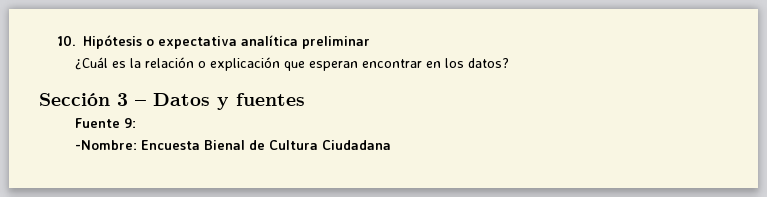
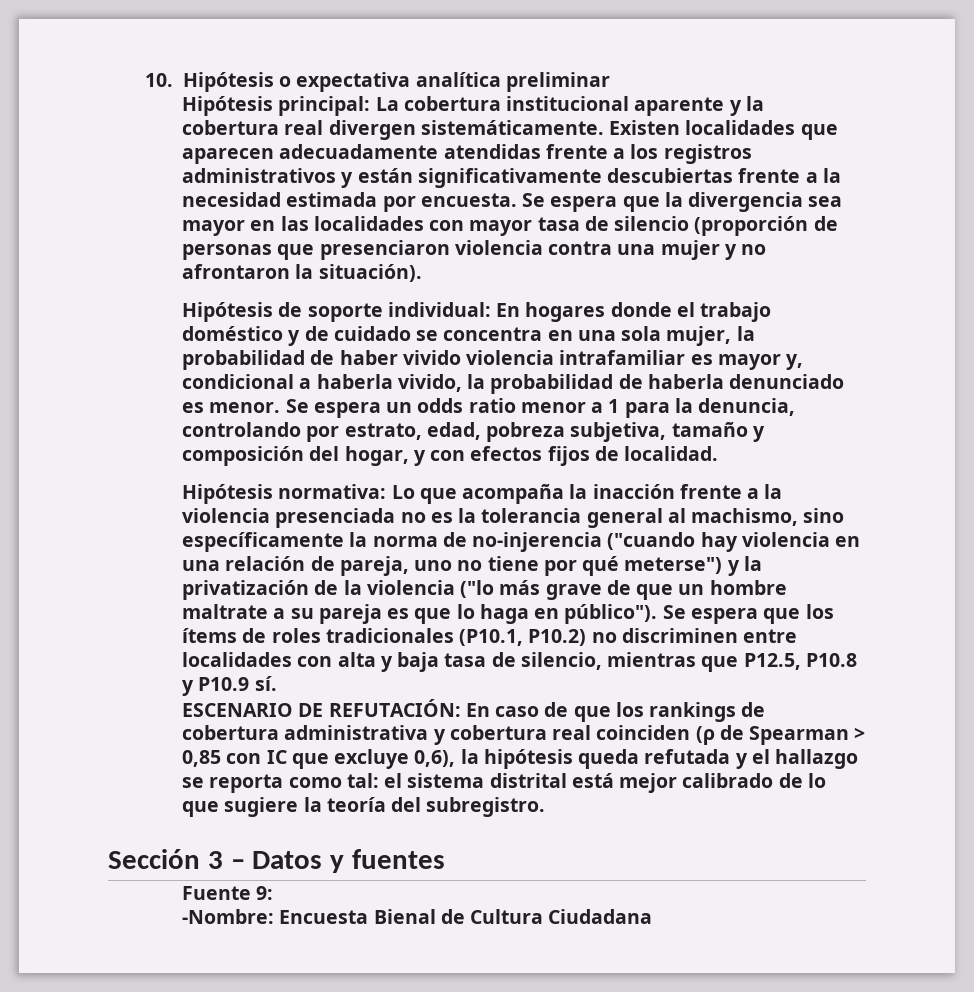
[75,57,510,71] ¿Cuál es la relación o explicación que esperan encontrar en los datos? -> [182,96,764,116] [182,120,838,140] [182,144,752,164] [182,168,841,188] [182,192,843,212] [182,216,838,236] [182,240,767,260] [182,264,422,282] [182,302,772,322] [182,326,755,346] [182,350,804,370] [182,374,845,394] [182,398,796,418] [182,422,765,442] [182,446,719,466] [182,484,783,504] [182,508,845,528] [182,532,861,552] [182,556,762,576] [182,580,787,600] [182,604,834,624] [182,628,798,646] [182,652,857,672] [182,676,277,696] [182,699,766,722] [182,725,866,745] [182,749,859,769] [182,773,826,793] [182,797,546,817] Hipótesis principal: La cobertura institucional aparente y la cobertura real divergen sistemáticamente. Existen localidades que aparecen adecuadamente atendidas frente a los registros administrativos y están significativamente descubiertas frente a la necesidad estimada por encuesta. Se espera que la divergencia sea mayor en las localidades con mayor tasa de silencio (proporción de personas que presenciaron violencia contra una mujer y no afrontaron la situación). // Hipótesis de soporte individual: En hogares donde el trabajo doméstico y de cuidado se concentra en una sola mujer, la probabilidad de haber vivido violencia intrafamiliar es mayor y, condicional a haberla vivido, la probabilidad de haberla denunciado es menor. Se espera un odds ratio menor a 1 para la denuncia, controlando por estrato, edad, pobreza subjetiva, tamaño y composición del hogar, y con efectos fijos de localidad. // Hipótesis normativa: Lo que acompaña la inacción frente a la violencia presenciada no es la tolerancia general al machismo, sino específicamente la norma de no-injerencia ("cuando hay violencia en una relación de pareja, uno no tiene por qué meterse") y la privatización de la violencia ("lo más grave de que un hombre maltrate a su pareja es que lo haga en público"). Se espera que los ítems de roles tradicionales (P10.1, P10.2) no discriminen entre localidades con alta y baja tasa de silencio, mientras que P12.5, P10.8 y P10.9 sí. // ESCENARIO DE REFUTACIÓN: En caso de que los rankings de cobertura administrativa y cobertura real coinciden (ρ de Spearman > 0,85 con IC que excluye 0,6), la hipótesis queda refutada y el hallazgo se reporta como tal: el sistema distrital está mejor calibrado de lo que sugiere la teoría del subregistro.

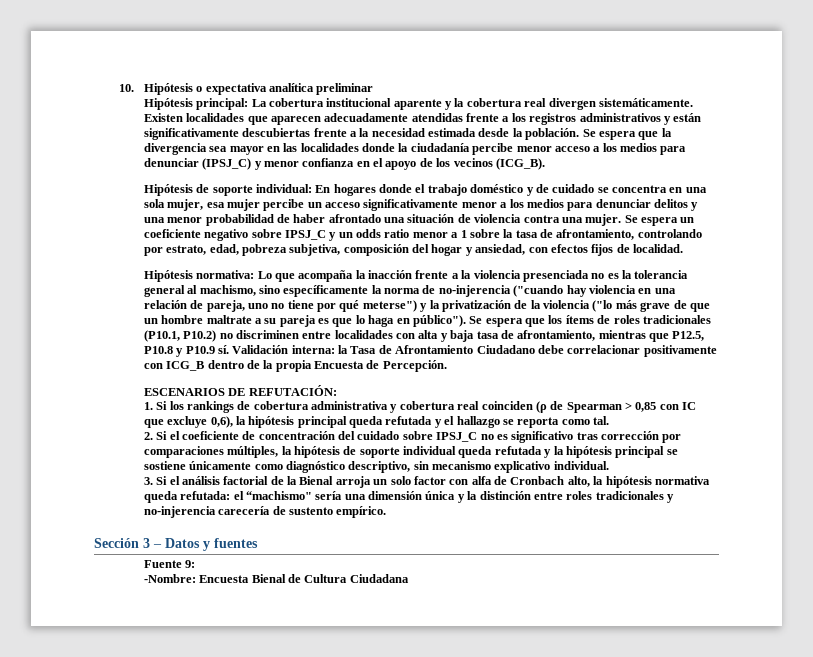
[382,193,517,212] por encuesta. -> [478,128,580,140] desde la población.
[429,216,838,236] [182,240,767,260] [182,264,422,282] con mayor tasa de silencio (proporción de personas que presenciaron violencia contra una mujer y no afrontaron la situación). -> [362,143,687,155] [143,158,545,170] donde la ciudadanía percibe menor acceso a los medios para denunciar (IPSJ_C) y menor confianza en el apoyo de los vecinos (ICG_B).
[736,326,755,341] [182,350,804,370] [182,374,845,394] [182,399,381,418] la probabilidad de haber vivido violencia intrafamiliar es mayor y, condicional a haberla vivido, la probabilidad de haberla denunciado es menor. Se espera -> [206,199,699,211] [143,214,695,226] [143,229,337,241] esa mujer percibe un acceso significativamente menor a los medios para denunciar delitos y una menor probabilidad de haber afrontado una situación de violencia contra una mujer. Se espera un coeficiente negativo sobre IPSJ_C y
[624,398,796,418] para la denuncia, -> [469,229,635,240] sobre la tasa de afrontamiento,
[671,422,765,442] [182,446,426,466] tamaño y composición del hogar, y -> [343,244,526,256] composición del hogar y ansiedad,
[520,652,602,670] silencio, -> [517,330,596,341] afrontamiento,
[182,699,611,722] // ESCENARIO DE REFUTACIÓN: En caso de que -> [232,345,717,357] [143,360,447,372] [143,385,337,396] [143,401,168,410] Validación interna: la Tasa de Afrontamiento Ciudadano debe correlacionar positivamente con ICG_B dentro de la propia Encuesta de Percepción. // ESCENARIOS DE REFUTACIÓN: // 1. Si
(573, 759) none -> [297,416,347,428] principal
[346,773,826,793] [182,797,546,817] tal: el sistema distrital está mejor calibrado de lo que sugiere la teoría del subregistro. -> [593,416,610,425] [143,431,682,443] [143,446,678,458] [143,461,609,473] [143,476,710,488] [143,491,675,503] [143,506,387,518] tal. // 2. Si el coeficiente de concentración del cuidado sobre IPSJ_C no es significativo tras corrección por comparaciones múltiples, la hipótesis de soporte individual queda refutada y la hipótesis principal se sostiene únicamente como diagnóstico descriptivo, sin mecanismo explicativo individual. // 3. Si el análisis factorial de la Bienal arroja un solo factor con alfa de Cronbach alto, la hipótesis normativa queda refutada: el “machismo" sería una dimensión única y la distinción entre roles tradicionales y no-injerencia carecería de sustento empírico.

